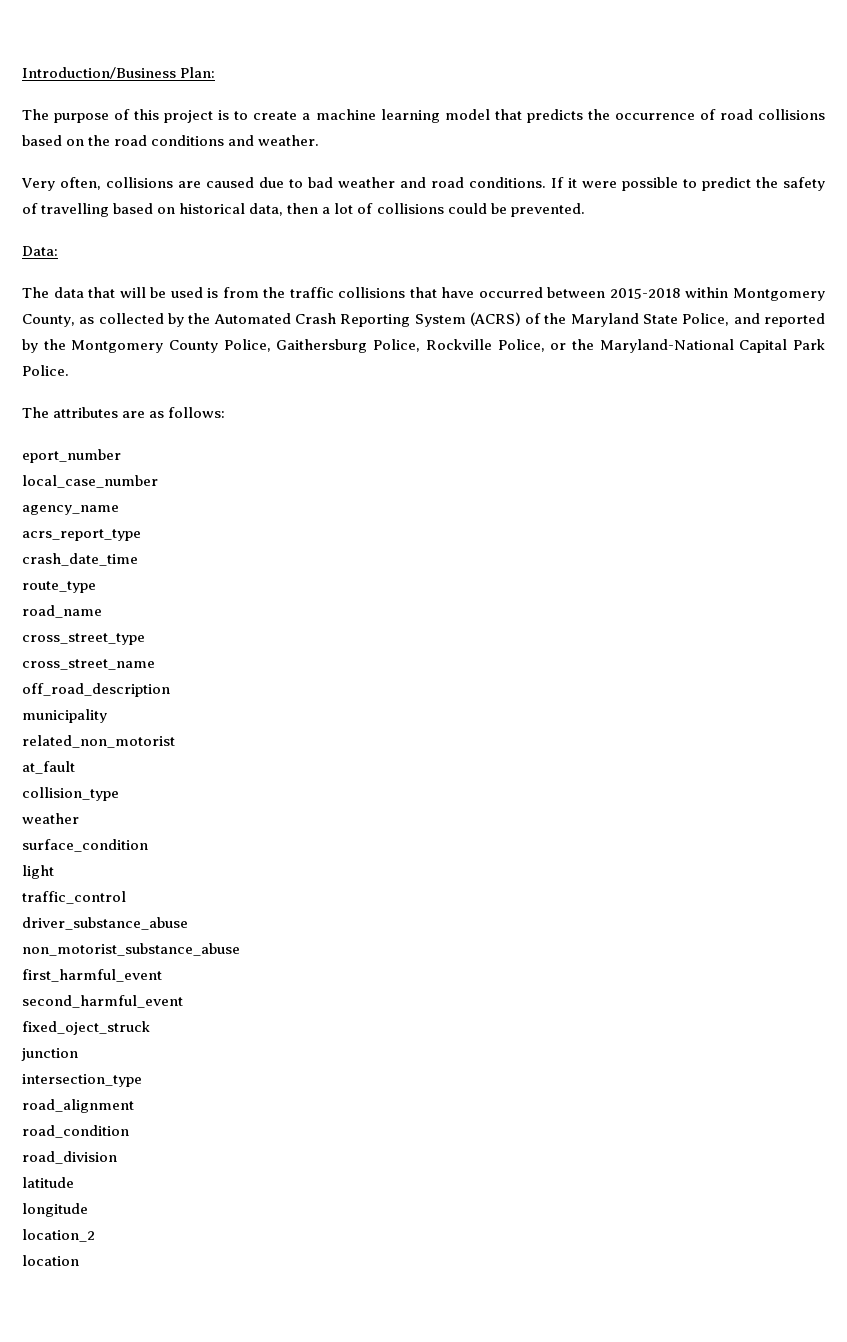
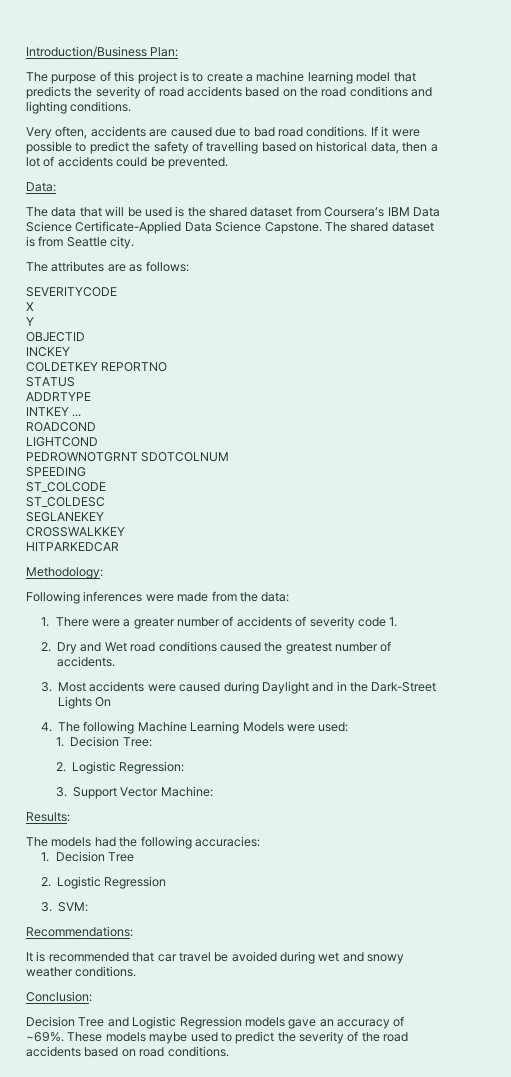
[614,113,695,120] occurrence -> [95,86,141,99] severity
[757,109,825,120] collisions -> [186,86,242,97] accidents
[258,135,320,146] weather. -> [26,101,132,114] lighting conditions.
[106,177,173,188] collisions -> [90,126,146,137] accidents
[338,177,426,188] weather and -> (275, 132) none
[376,203,444,214] collisions -> [57,156,113,167] accidents
[222,287,825,301] [22,312,825,327] [22,339,826,353] [22,365,69,376] from the traffic collisions that have occurred between 2015-2018 within Montgomery County, as collected by the Automated Crash Reporting System (ACRS) of the Maryland State Police, and reported by the Montgomery County Police, Gaithersburg Police, Rockville Police, or the Maryland-National Capital Park Police. -> [187,206,440,217] [26,221,434,234] [26,236,135,249] the shared dataset from Coursera’s IBM Data Science Certificate-Applied Data Science Capstone. The shared dataset is from Seattle city.
[22,449,121,463] [22,475,158,488] [22,505,119,515] [22,529,141,541] [22,553,138,566] [22,581,96,593] [22,605,102,618] [22,633,145,645] [22,659,155,670] [22,683,170,697] [22,709,107,723] [22,735,175,748] [22,761,75,774] [22,787,119,801] [22,813,79,824] [22,839,148,852] [22,865,54,879] [22,891,126,904] [22,917,188,930] [22,943,240,956] [22,969,162,982] [22,995,183,1008] [22,1021,150,1035] [21,1048,78,1061] [22,1074,142,1087] [22,1099,134,1113] [22,1125,129,1138] [22,1151,117,1164] [22,1177,74,1188] [22,1203,88,1217] [22,1229,95,1242] [22,1255,79,1266] eport_number // local_case_number // agency_name // acrs_report_type // crash_date_time // route_type // road_name // cross_street_type // cross_street_name // off_road_description // municipality // related_non_motorist // at_fault // collision_type // weather // surface_condition // light // traffic_control // driver_substance_abuse // non_motorist_substance_abuse // first_harmful_event // second_harmful_event // fixed_oject_struck // junction // intersection_type // road_alignment // road_condition // road_division // latitude // longitude // location_2 // location -> [26,287,117,297] [26,302,34,311] [26,317,34,326] [26,332,85,342] [26,347,70,357] [26,362,168,372] [26,377,75,387] [26,392,91,401] [26,407,82,417] [26,422,96,432] [26,437,98,447] [26,452,230,462] [26,467,86,477] [26,482,106,492] [26,497,105,507] [26,512,104,522] [26,527,125,537] [26,542,119,552] [26,567,103,579] [26,591,290,604] [40,616,398,629] [40,641,392,654] [57,656,116,667] [40,681,437,694] [58,696,112,709] [40,721,349,734] [55,736,152,747] [55,761,185,774] [55,786,213,799] [26,812,70,822] [26,836,260,849] [40,851,134,862] [40,876,167,889] [40,902,89,912] [26,926,133,937] [26,951,405,964] [26,966,137,977] [26,991,92,1002] [26,1016,405,1029] [26,1031,409,1044] [26,1046,229,1057] SEVERITYCODE // X // Y // OBJECTID // INCKEY // COLDETKEY REPORTNO // STATUS // ADDRTYPE // INTKEY ... // ROADCOND // LIGHTCOND // PEDROWNOTGRNT SDOTCOLNUM // SPEEDING // ST_COLCODE // ST_COLDESC // SEGLANEKEY // CROSSWALKKEY // HITPARKEDCAR // Methodology: // Following inferences were made from the data: // 1. There were a greater number of accidents of severity code 1. // 2. Dry and Wet road conditions caused the greatest number of accidents. // 3. Most accidents were caused during Daylight and in the Dark-Street Lights On // 4. The following Machine Learning Models were used: // 1. Decision Tree: // 2. Logistic Regression: // 3. Support Vector Machine: // Results: // The models had the following accuracies: // 1. Decision Tree // 2. Logistic Regression // 3. SVM: // Recommendations: // It is recommended that car travel be avoided during wet and snowy weather conditions. // Conclusion: // Decision Tree and Logistic Regression models gave an accuracy of ~69%. These models maybe used to predict the severity of the road accidents based on road conditions.

